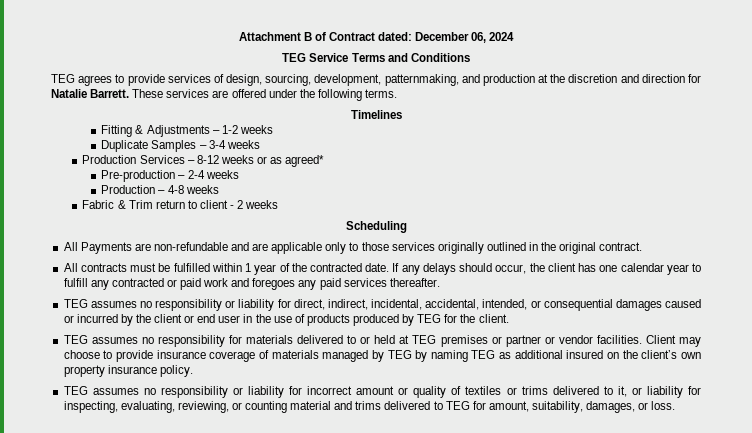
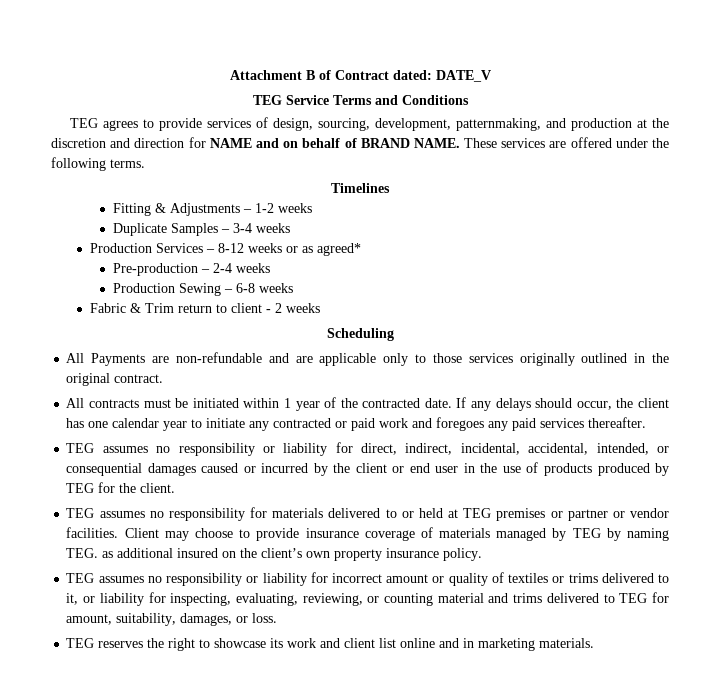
[415,32,515,43] December 06, 2024 -> [435,70,491,82] DATE_V
[51,89,130,98] Natalie Barrett. -> [209,138,460,148] NAME and on behalf of BRAND NAME.
[158,185,184,194] – 4-8 -> [178,283,255,296] Sewing – 6-8
[173,263,210,272] fulfilled -> [192,398,239,408] initiated
[63,278,88,287] fulfill -> [206,418,246,428] initiate
[471,350,496,359] TEG -> [66,548,99,558] TEG.
(676, 405) none -> [66,638,595,651] // TEG reserves the right to showcase its work and client list online and in marketing materials.

